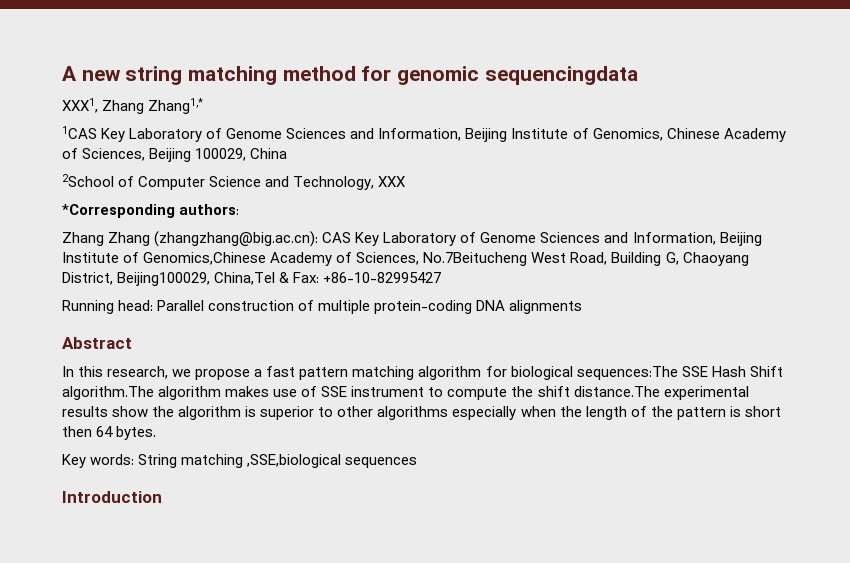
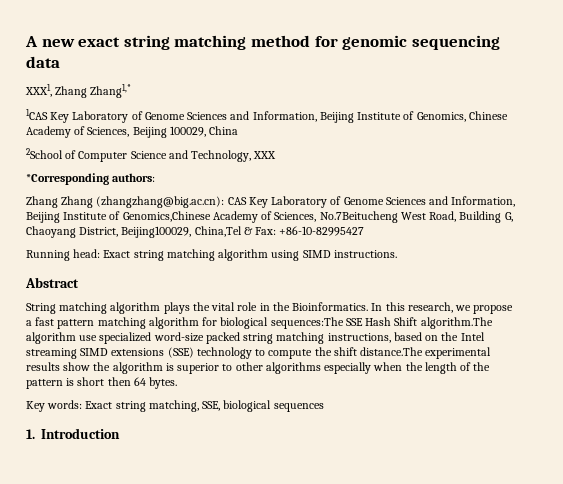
(121, 75) none -> [78,37,121,47] exact
[484,66,638,85] sequencingdata -> [411,35,500,50] [26,56,60,68] sequencing data
[157,300,583,314] [62,337,132,349] Parallel construction of multiple protein-coding DNA alignments // Abstract // -> [103,249,397,261] [25,277,79,288] [26,302,369,314] Exact string matching algorithm using SIMD instructions. // Abstract // String matching algorithm plays the vital role in the Bioinformatics.
[225,386,425,397] makes use of SSE instrument -> [79,332,485,344] [26,347,252,359] use specialized word-size packed string matching instructions, based on the Intel streaming SIMD extensions (SSE) technology
[138,454,342,468] String matching ,SSE,biological -> [85,400,272,412] Exact string matching, SSE, biological
(418, 462) none -> [26,429,35,439] 1.

